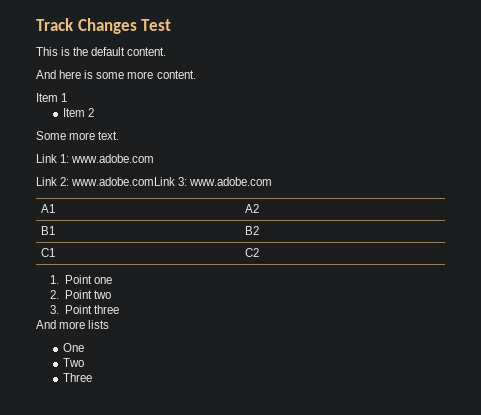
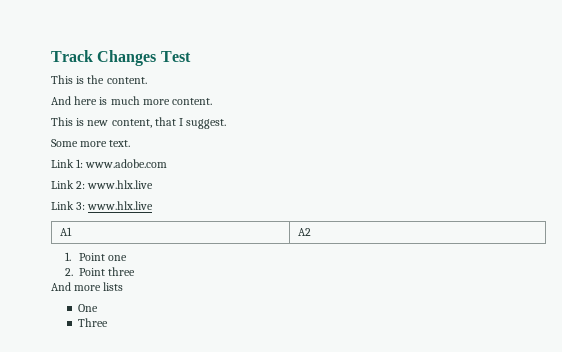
[91,47,126,56] default -> (105, 79) none
[96,72,125,79] some -> [110,96,140,105] much
[36,93,68,102] [62,108,94,117] Item 1 // Item 2 -> [51,117,227,129] This is new content, that I suggest.
[71,177,273,186] [41,204,56,213] [245,204,260,213] [41,226,56,235] [245,226,260,235] [41,248,56,257] [245,248,260,257] www.adobe.comLink 3: www.adobe.com // A1 | A2 // B1 | B2 // C1 | C2 -> [87,180,154,189] [51,201,154,210] [59,227,72,236] [297,228,311,236] www.hlx.live // Link 3: www.hlx.live // A1 | A2
[94,290,112,299] [50,305,92,314] two // 3. Point -> (105, 272) none
[62,358,84,367] // Two -> (99, 308) none

